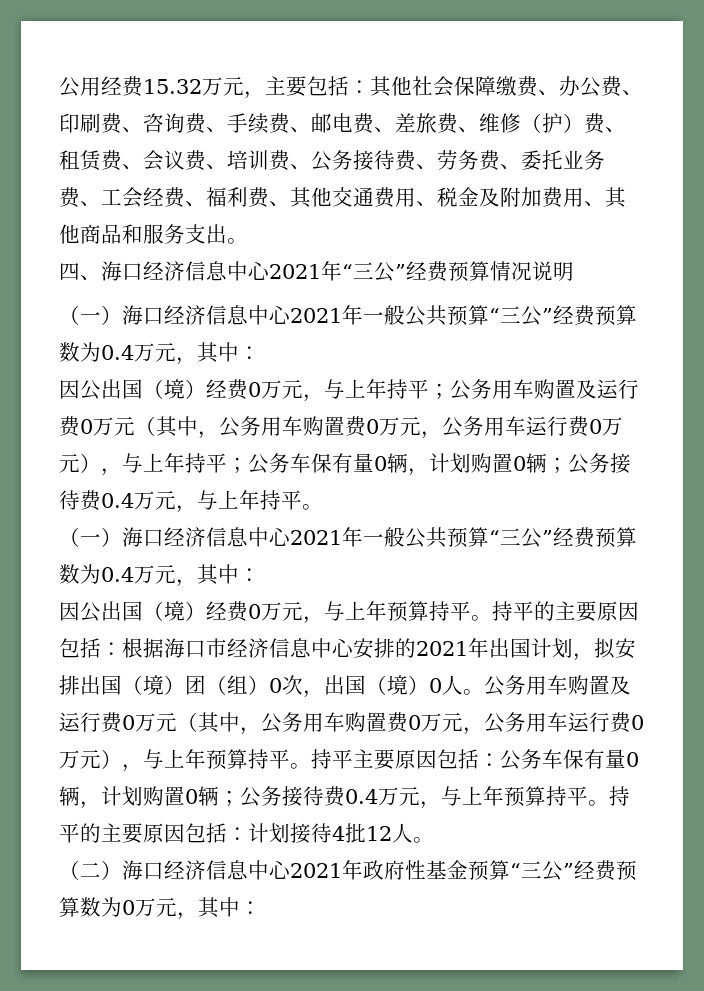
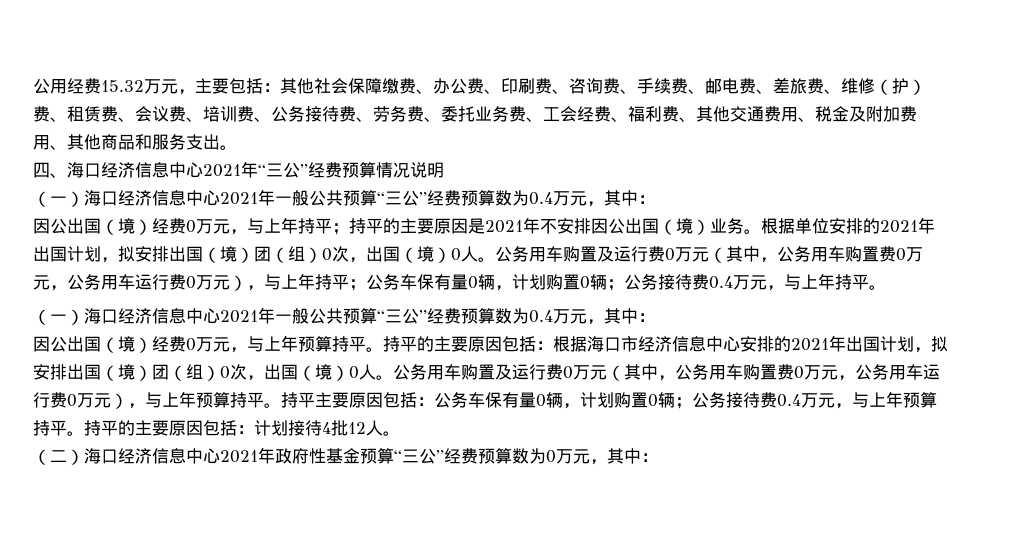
(450, 391) none -> [349,217,935,235] [33,246,495,263] 持平的主要原因是2021年不安排因公出国（境）业务。根据单位安排的2021年出国计划，拟安排出国（境）团（组）0次，出国（境）0人。

